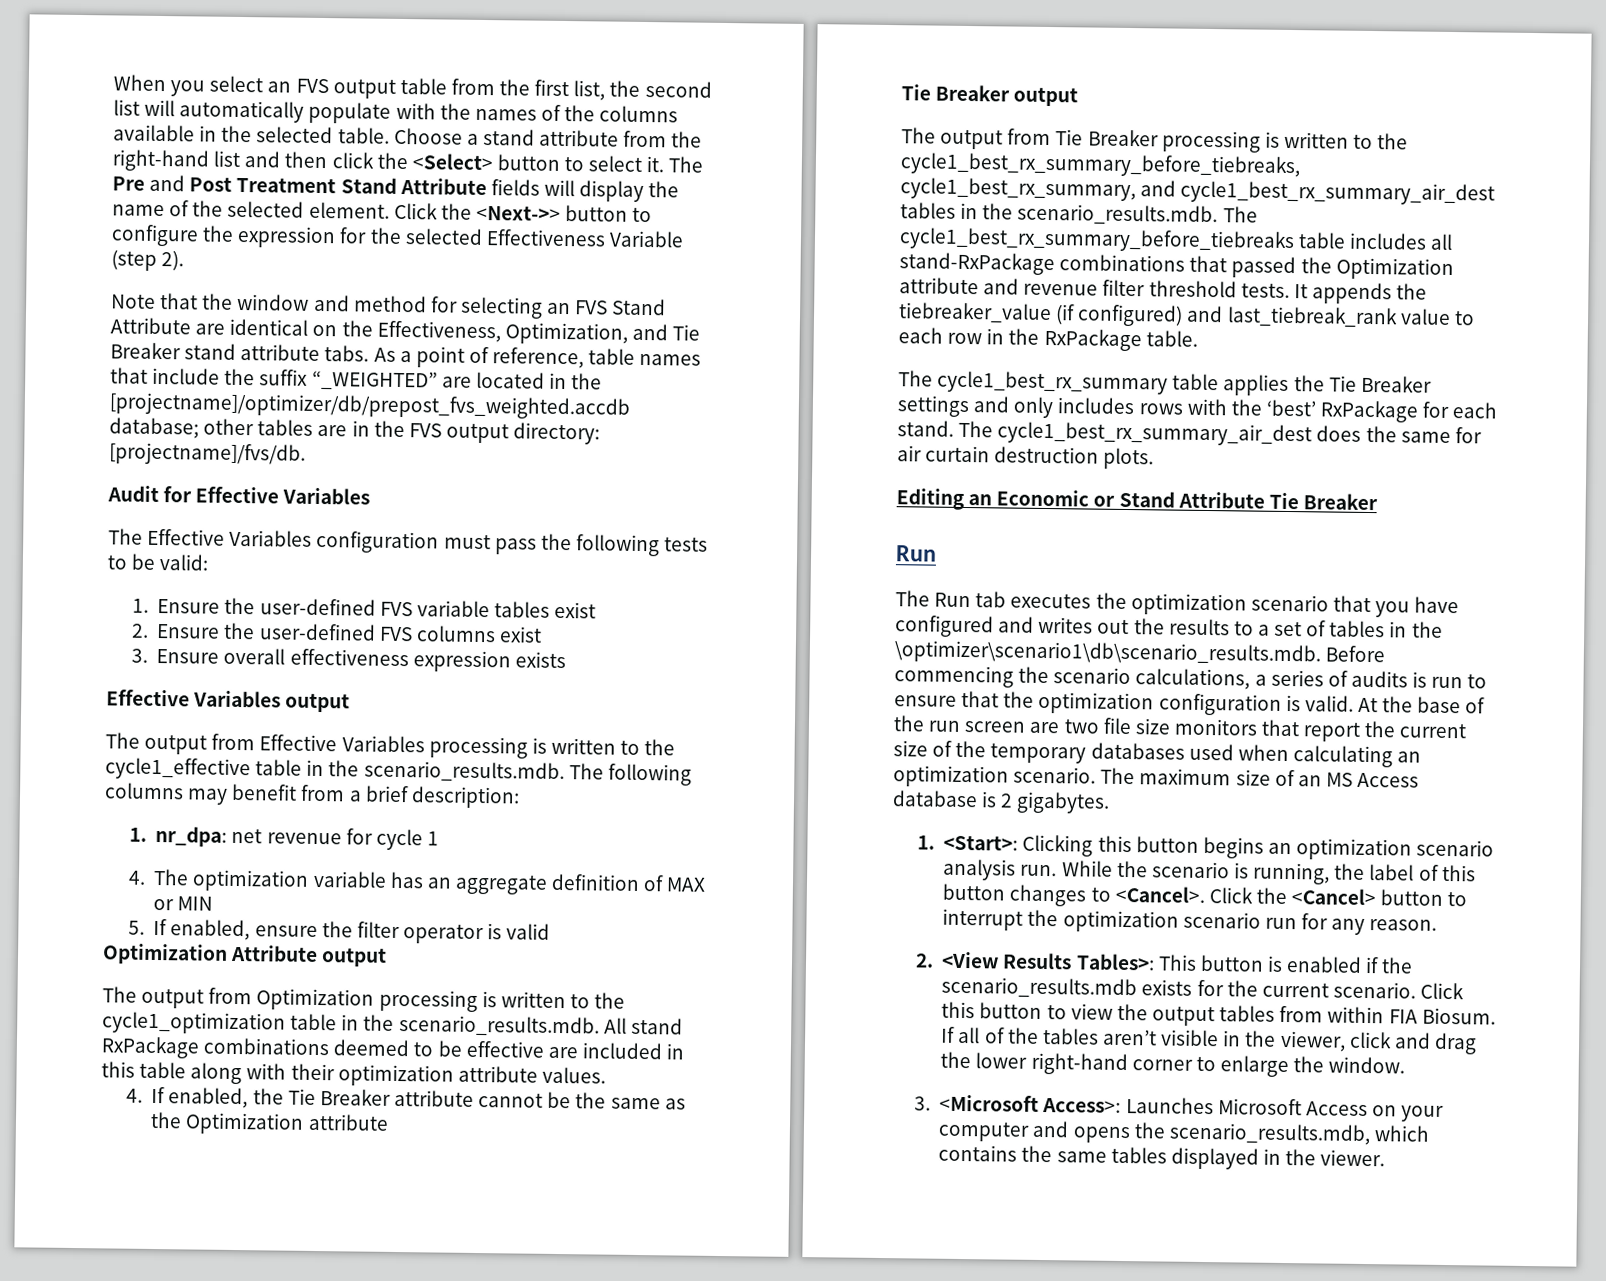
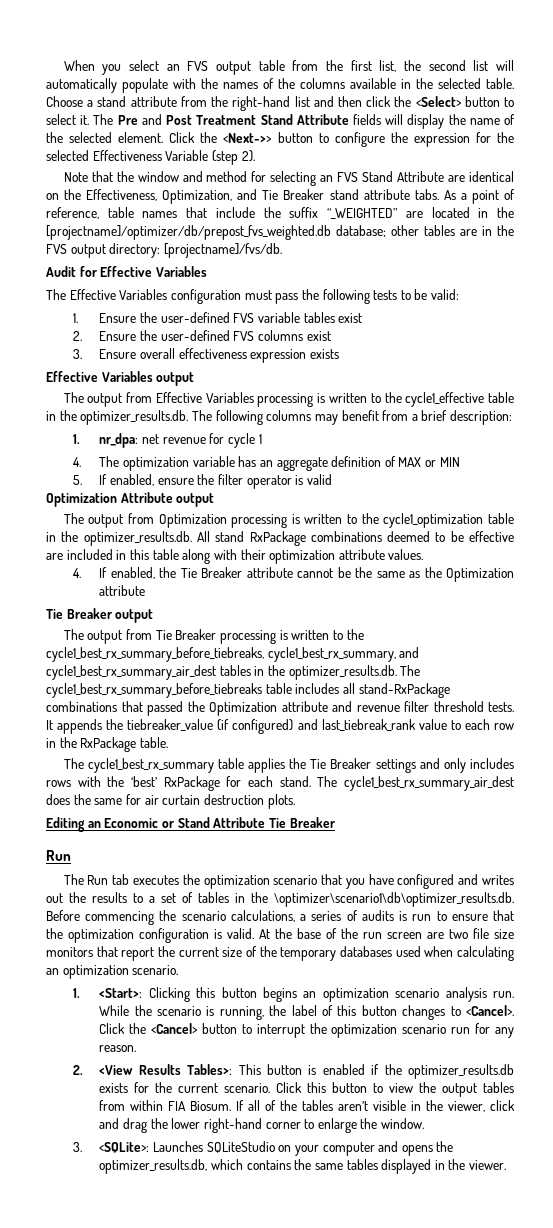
[109,392,630,420] [projectname]/optimizer/db/prepost_fvs_weighted.accdb -> [46,225,331,240] [projectname]/optimizer/db/prepost_fvs_weighted.db
[363,760,565,783] scenario_results.mdb. -> [80,410,189,425] optimizer_results.db.
[398,1015,600,1037] scenario_results.mdb. -> [83,531,192,546] optimizer_results.db.
[1017,203,1219,226] scenario_results.mdb. -> [288,665,397,680] optimizer_results.db.
[894,640,1321,667] \optimizer\scenario1\db\scenario_results.mdb. -> [274,892,514,907] \optimizer\scenario1\db\optimizer_results.db.
[1100,767,1420,788] [892,790,1111,814] The maximum size of an MS Access database is 2 gigabytes. -> (179, 970) none
[941,976,1138,999] scenario_results.mdb -> [408,1064,515,1079] optimizer_results.db
[939,1094,1368,1117] <Microsoft Access>: Launches Microsoft Access -> [99,1141,275,1153] <SQLite>: Launches SQLiteStudio
[1168,1122,1371,1146] scenario_results.mdb, -> [99,1159,208,1174] optimizer_results.db,

